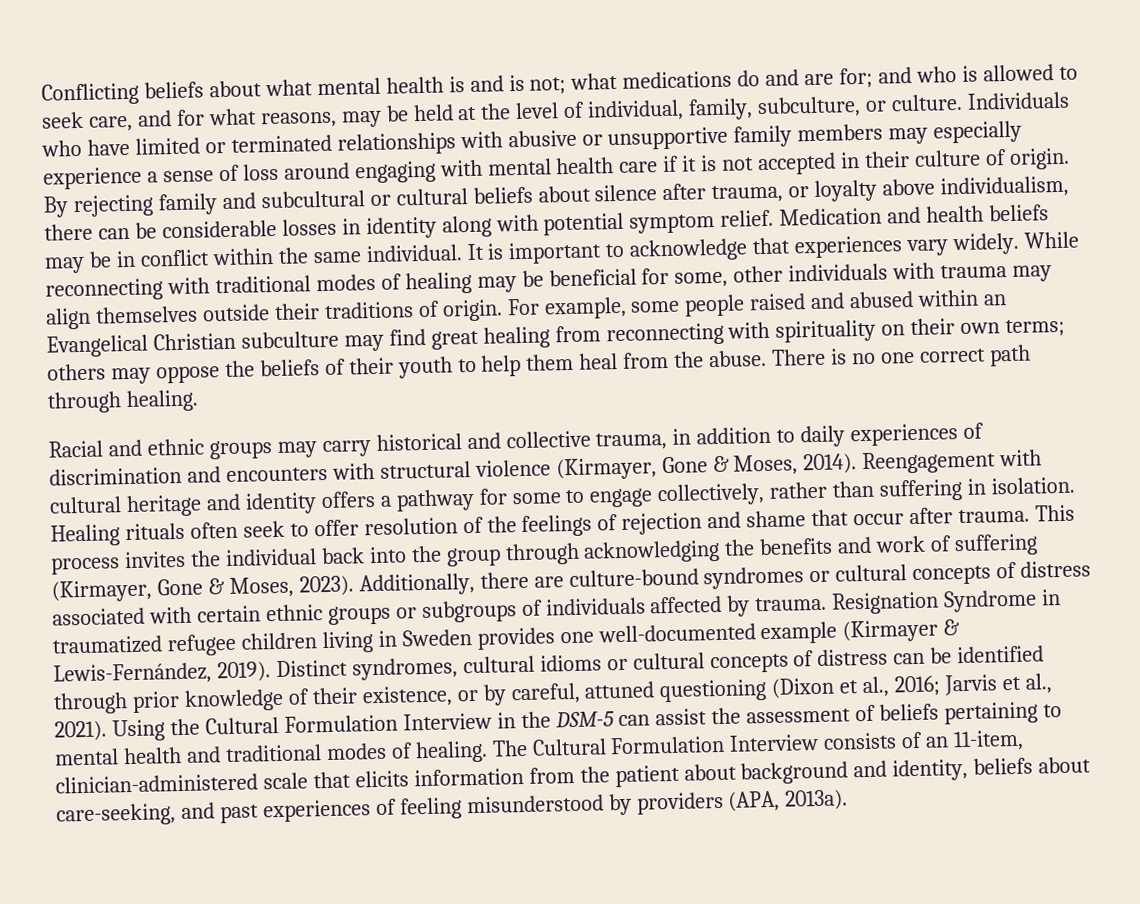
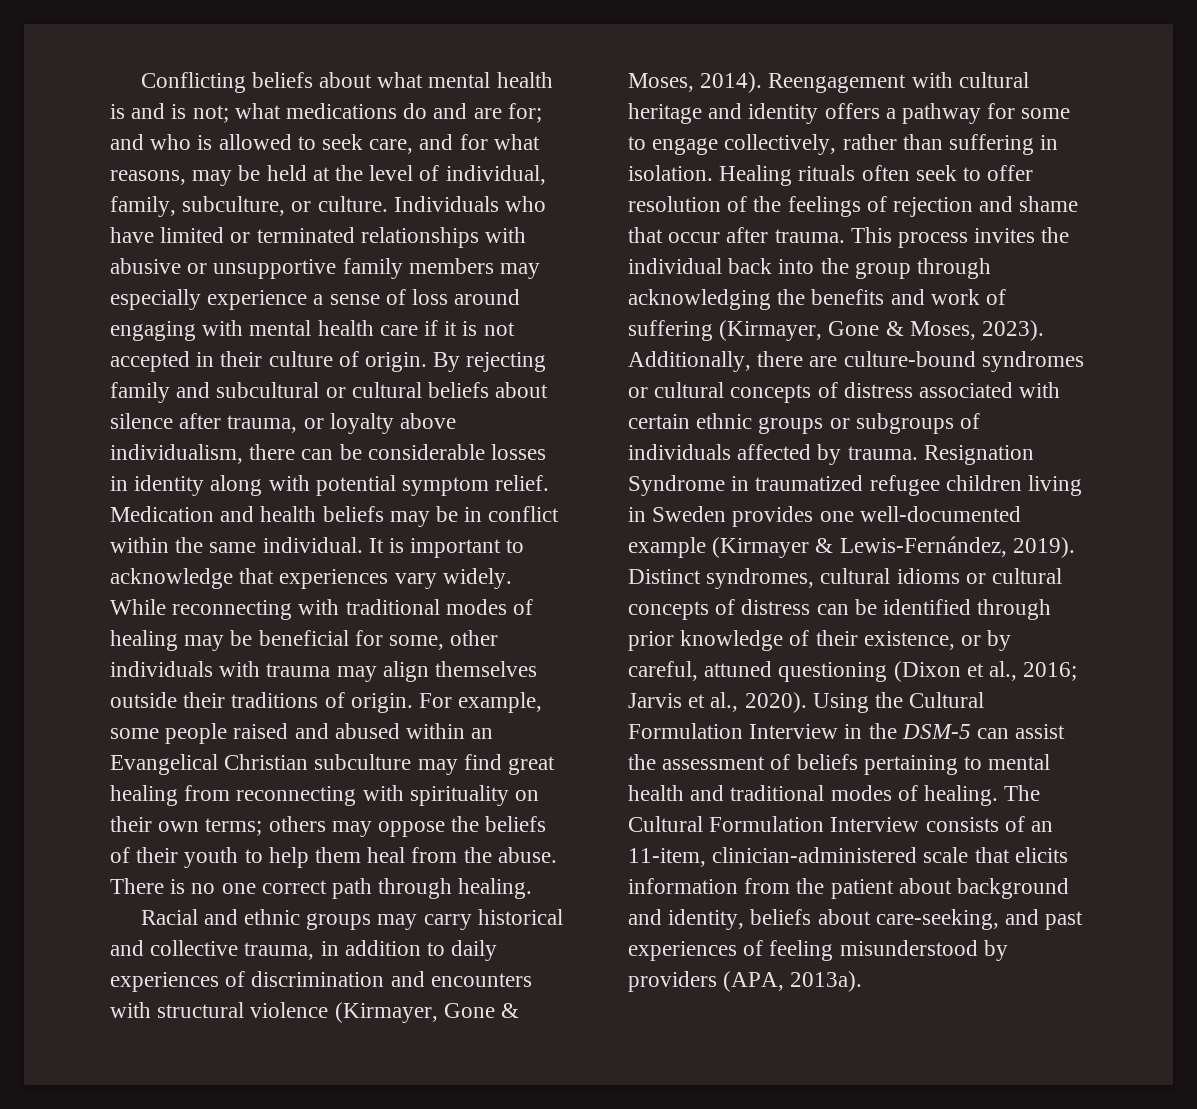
[54,720,107,742] 2021). -> [744,692,807,713] 2020).

